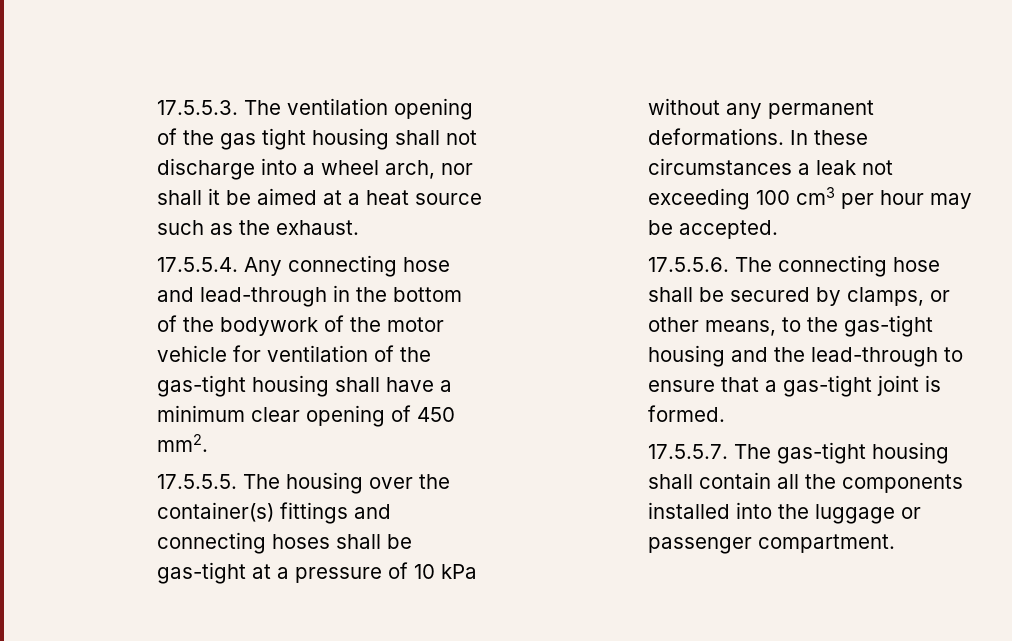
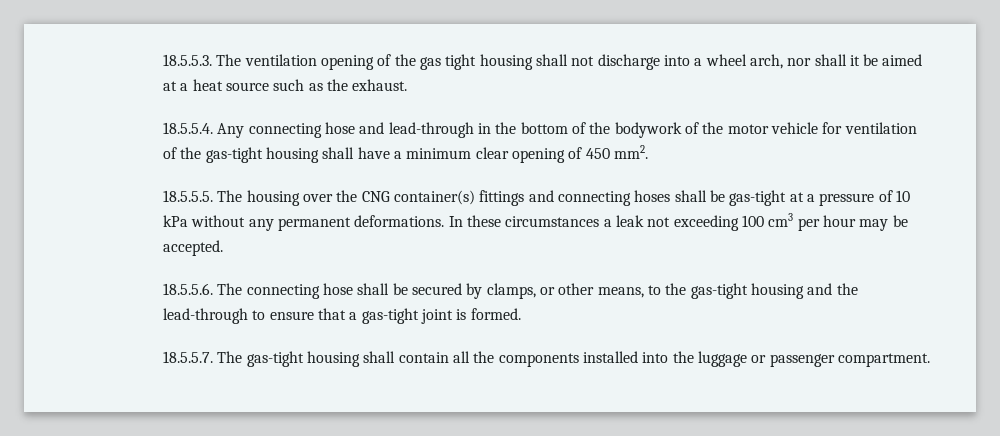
[156,100,238,115] 17.5.5.3. -> [163,54,213,66] 18.5.5.3.
[156,257,238,272] 17.5.5.4. -> [163,122,214,134] 18.5.5.4.
[156,474,237,489] 17.5.5.5. -> [163,190,214,202] 18.5.5.5.
(450, 481) none -> [361,191,390,202] CNG
[647,257,729,272] 17.5.5.6. -> [163,283,214,295] 18.5.5.6.
[647,444,728,459] 17.5.5.7. -> [163,351,214,363] 18.5.5.7.

